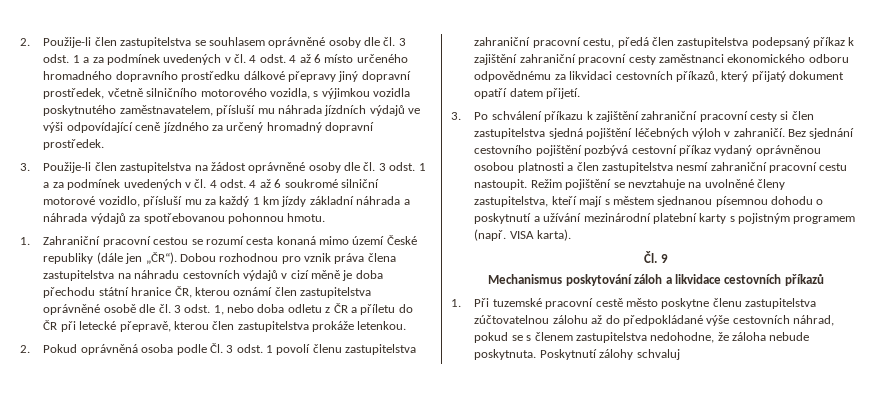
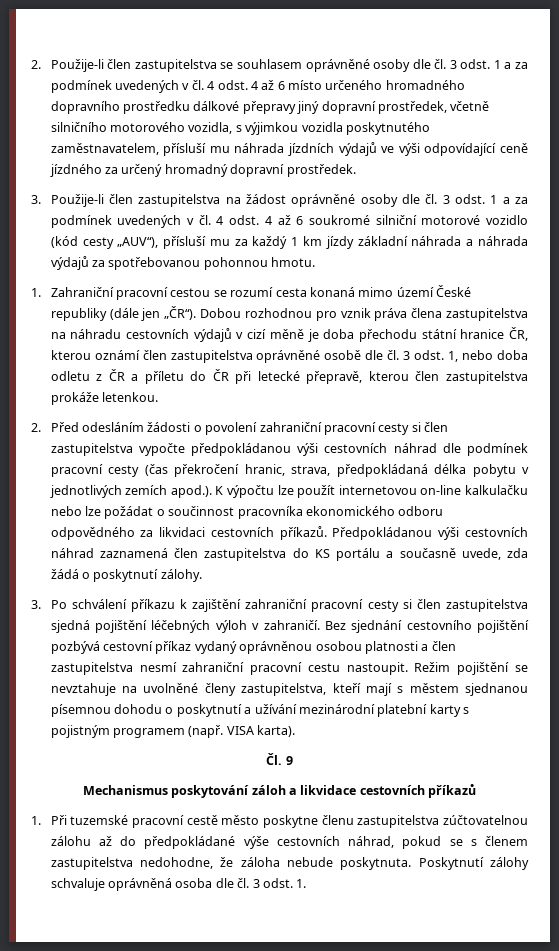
[98,196,140,207] vozidlo, -> [486,215,528,225] [50,236,159,249] vozidlo (kód cesty „AUV“),
[43,343,417,355] [474,37,855,48] [474,54,724,65] Pokud oprávněná osoba podle Čl. 3 odst. 1 povolí členu zastupitelstva zahraniční pracovní cestu, předá člen zastupitelstva podepsaný příkaz k zajištění zahraniční pracovní cesty zaměstnanci -> [50,422,449,435] [50,443,528,456] [50,464,529,477] [49,485,528,498] [50,506,303,519] Před odesláním žádosti o povolení zahraniční pracovní cesty si člen zastupitelstva vypočte předpokládanou výši cestovních náhrad dle podmínek pracovní cesty (čas překročení hranic, strava, předpokládaná délka pobytu v jednotlivých zemích apod.). K výpočtu lze použít internetovou on-line kalkulačku nebo lze požádat o součinnost pracovníka
[474,71,552,82] odpovědnému -> [50,527,135,540] odpovědného
[675,71,845,82] [474,88,581,99] příkazů, který přijatý dokument opatří datem přijetí. -> [279,526,528,540] [50,548,528,561] [50,569,202,582] příkazů. Předpokládanou výši cestovních náhrad zaznamená člen zastupitelstva do KS portálu a současně uvede, zda žádá o poskytnutí zálohy.
[636,349,680,360] schvaluj -> [50,878,307,891] schvaluje oprávněná osoba dle čl. 3 odst. 1.

